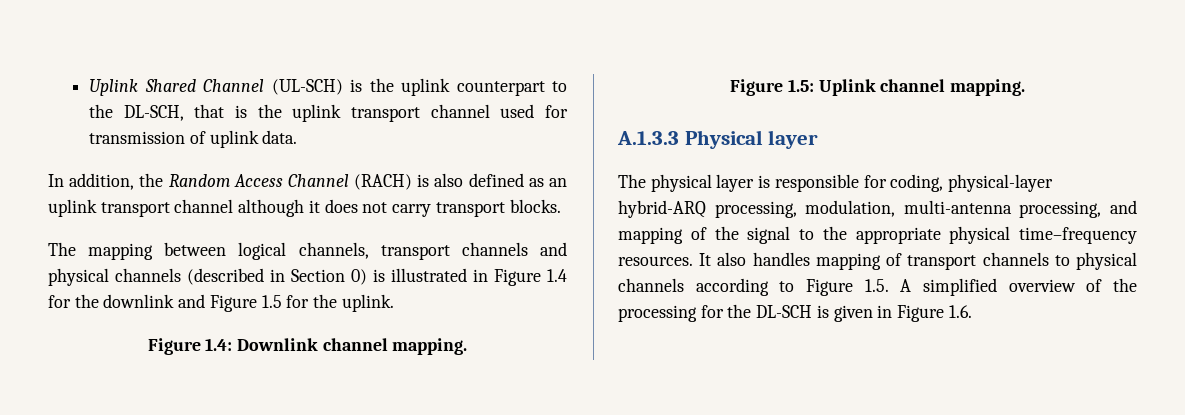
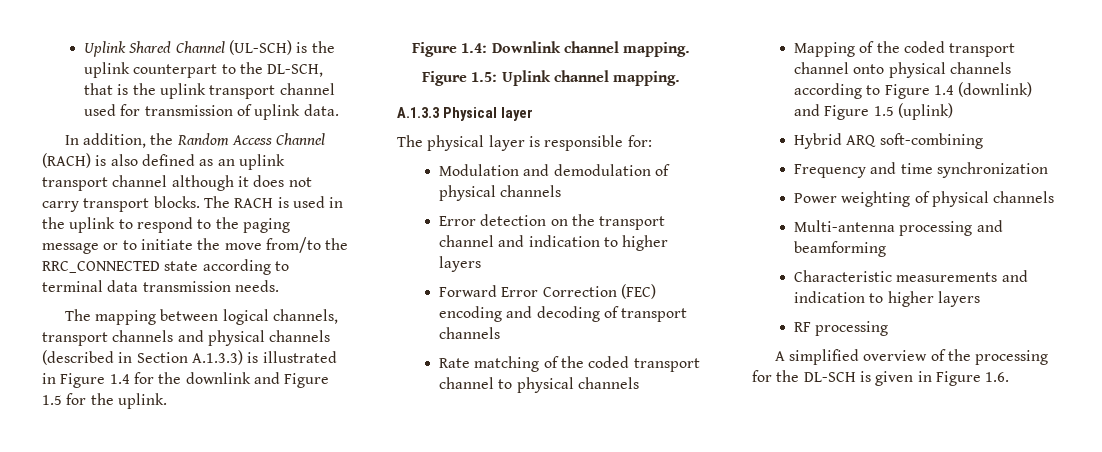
(561, 206) none -> [203,196,344,208] [42,217,290,233] [42,237,349,254] [42,259,289,275] [42,280,279,292] The RACH is used in the uplink to respond to the paging message or to initiate the move from/to the RRC_CONNECTED state according to terminal data transmission needs.
[351,269,367,285] 0) -> [191,350,243,365] A.1.3.3)
[863,174,1054,192] [618,200,1137,218] [618,226,1137,244] [618,252,1137,270] [618,278,889,296] for coding, physical-layer hybrid-ARQ processing, modulation, multi-antenna processing, and mapping of the signal to the appropriate physical time–frequency resources. It also handles mapping of transport channels to physical channels according to Figure 1.5. -> [627,135,652,147] [439,164,671,176] [439,185,562,201] [439,214,666,230] [439,235,669,251] [439,256,482,272] [439,284,657,299] [439,306,688,322] [439,327,501,339] [439,356,700,372] [439,377,640,393] [794,41,1016,57] [794,62,1012,78] [794,82,1033,99] [794,103,954,120] [794,133,983,149] [794,162,1049,178] [794,191,1055,207] [794,220,1003,236] [794,241,887,257] [794,270,1028,282] [794,291,981,307] [794,321,889,336] for: // Modulation and demodulation of physical channels // Error detection on the transport channel and indication to higher layers // Forward Error Correction (FEC) encoding and decoding of transport channels // Rate matching of the coded transport channel to physical channels // Mapping of the coded transport channel onto physical channels according to Figure 1.4 (downlink) and Figure 1.5 (uplink) // Hybrid ARQ soft-combining // Frequency and time synchronization // Power weighting of physical channels // Multi-antenna processing and beamforming // Characteristic measurements and indication to higher layers // RF processing //

